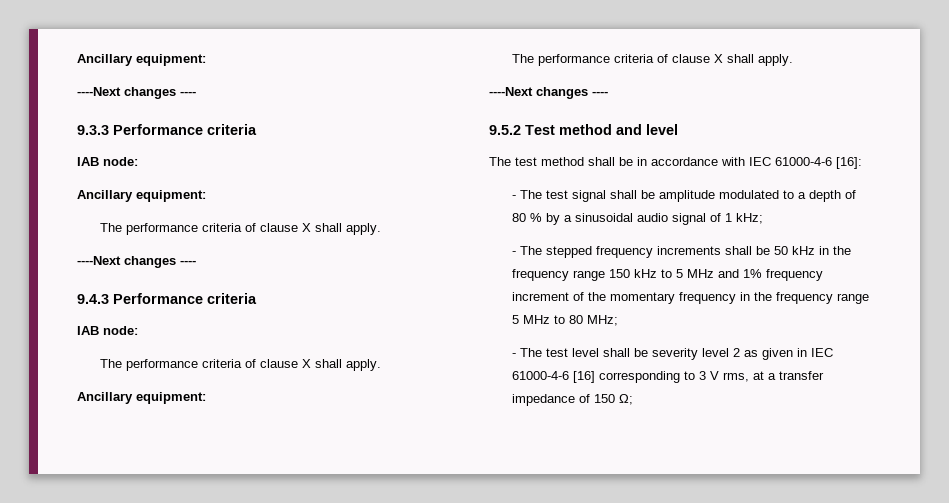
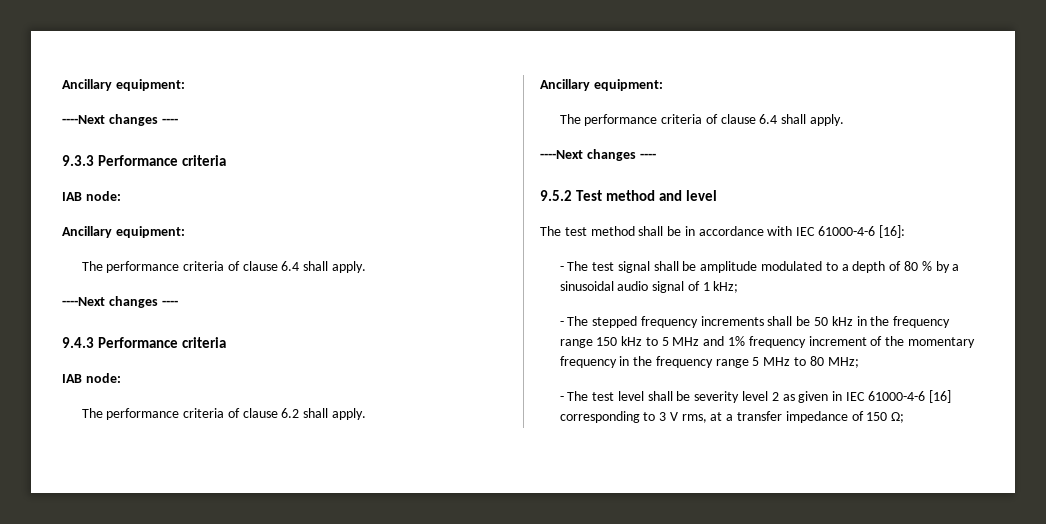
[301,223,311,232] X -> [281,261,300,271] 6.4
[301,359,311,368] X -> [281,408,300,418] 6.2
[713,54,723,63] X -> [759,114,778,124] 6.4

